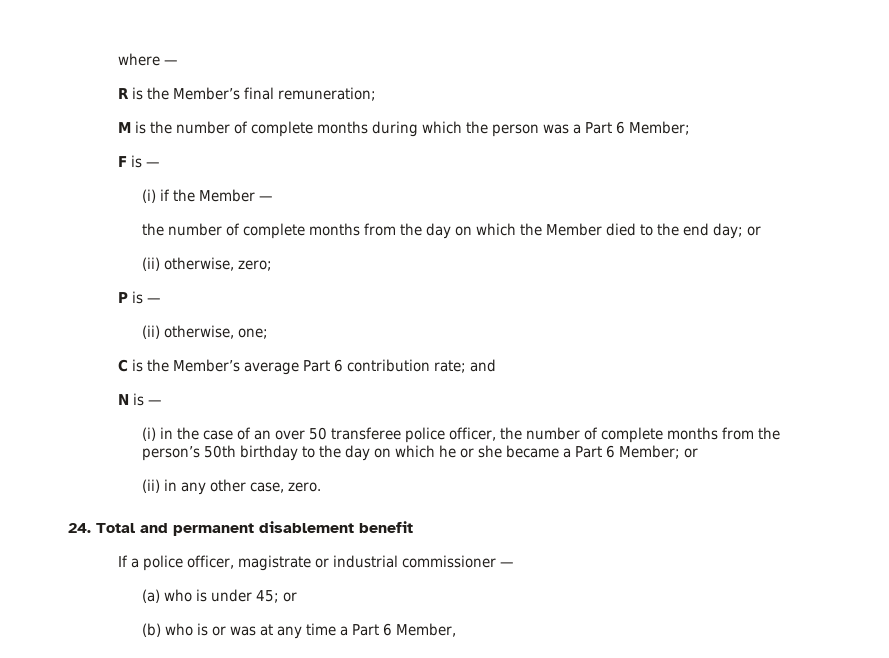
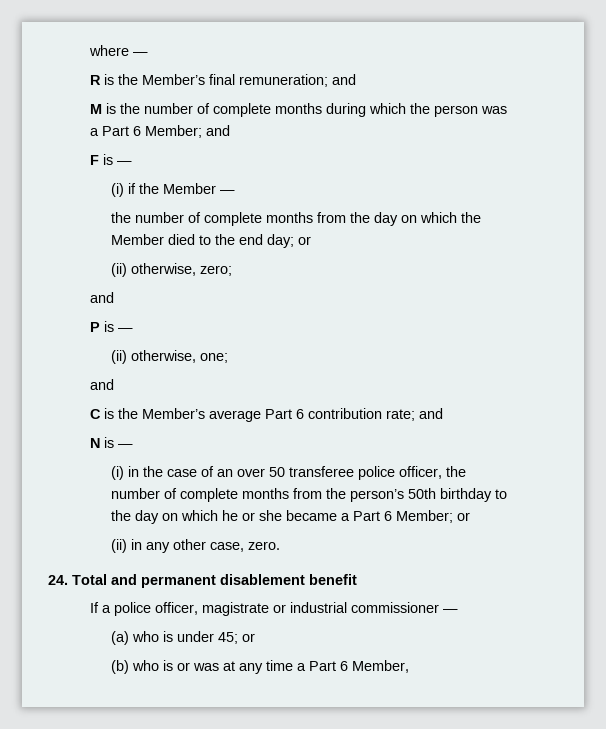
(376, 94) none -> [331,74,356,85] and
(690, 128) none -> [205,125,230,136] and
(273, 265) none -> [89,292,114,303] // and
(269, 333) none -> [89,379,114,390] // and

